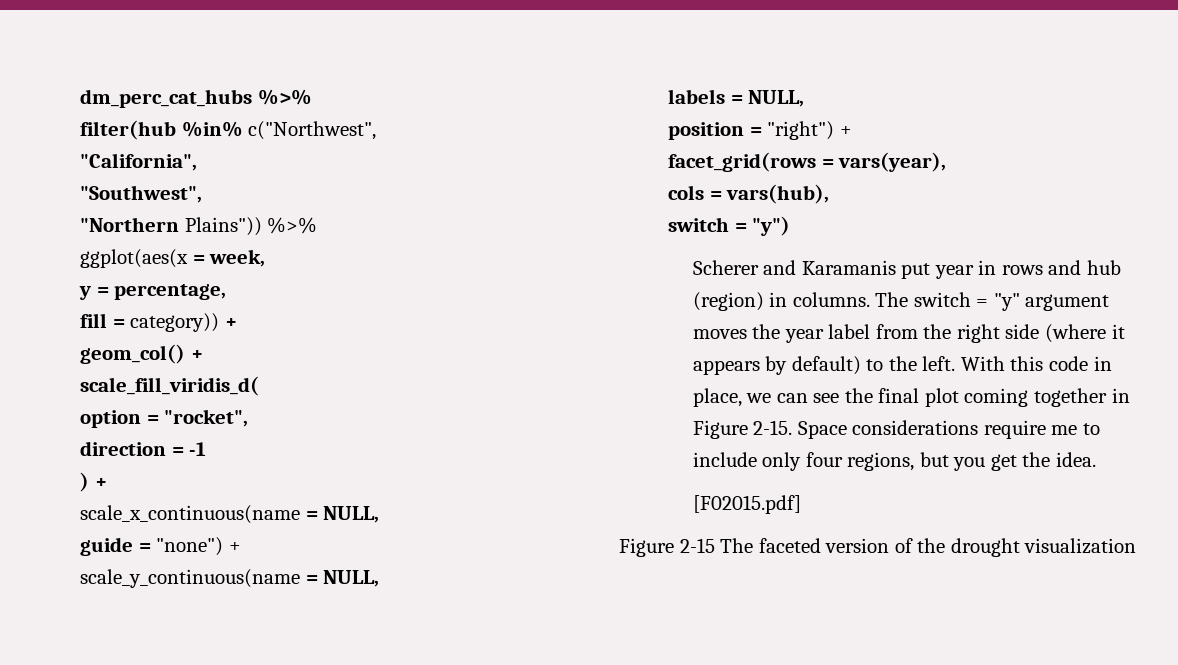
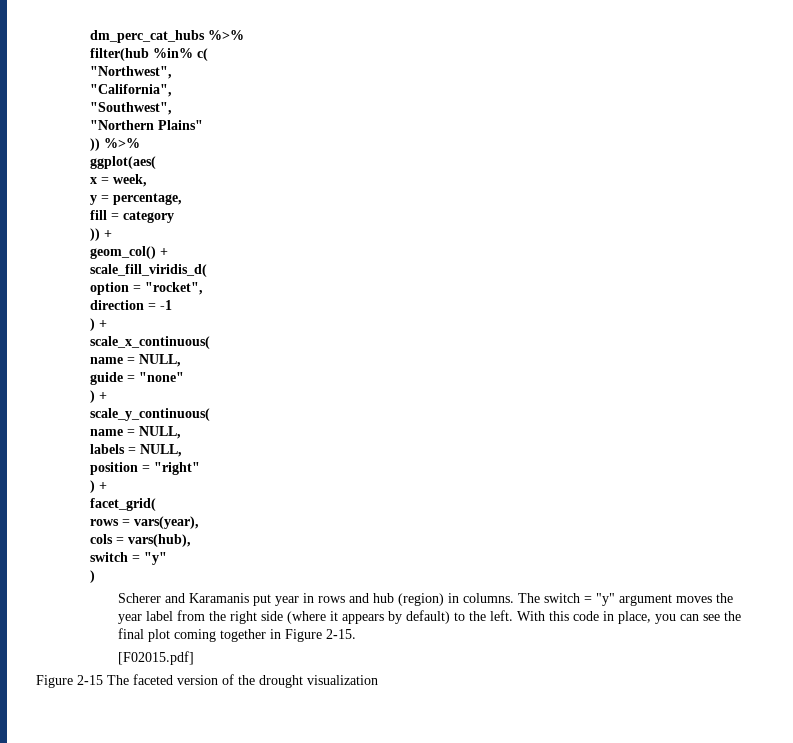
[248,121,377,140] c("Northwest", -> [197,48,209,61] [90,66,173,79] c( // "Northwest",
[184,217,318,236] [80,249,189,268] Plains")) %>% // ggplot(aes(x -> [158,120,204,130] [90,138,141,151] [90,156,157,169] [90,177,98,184] Plains" // )) %>% // ggplot(aes( // x
[130,313,220,332] category)) -> [123,211,175,223] [90,228,101,241] category // ))
[80,505,301,524] scale_x_continuous(name -> [90,336,211,349] [90,357,124,364] scale_x_continuous( // name
[156,537,241,556] [80,569,301,588] "none") + // scale_y_continuous(name -> [139,372,185,382] [90,390,108,403] [90,408,211,421] [90,429,124,436] "none" // ) + // scale_y_continuous( // name
[767,121,852,140] [668,152,817,172] "right") + // facet_grid(rows -> [154,462,201,475] [90,480,108,493] [90,498,157,511] [90,519,120,526] "right" // ) + // facet_grid( // rows
[752,216,791,236] "y") -> [144,552,168,565] [90,570,96,583] "y" // )
[746,393,772,403] we -> [654,614,676,624] you
[797,420,1100,439] [692,452,1097,471] Space considerations require me to include only four regions, but you get the idea. -> (356, 634) none

